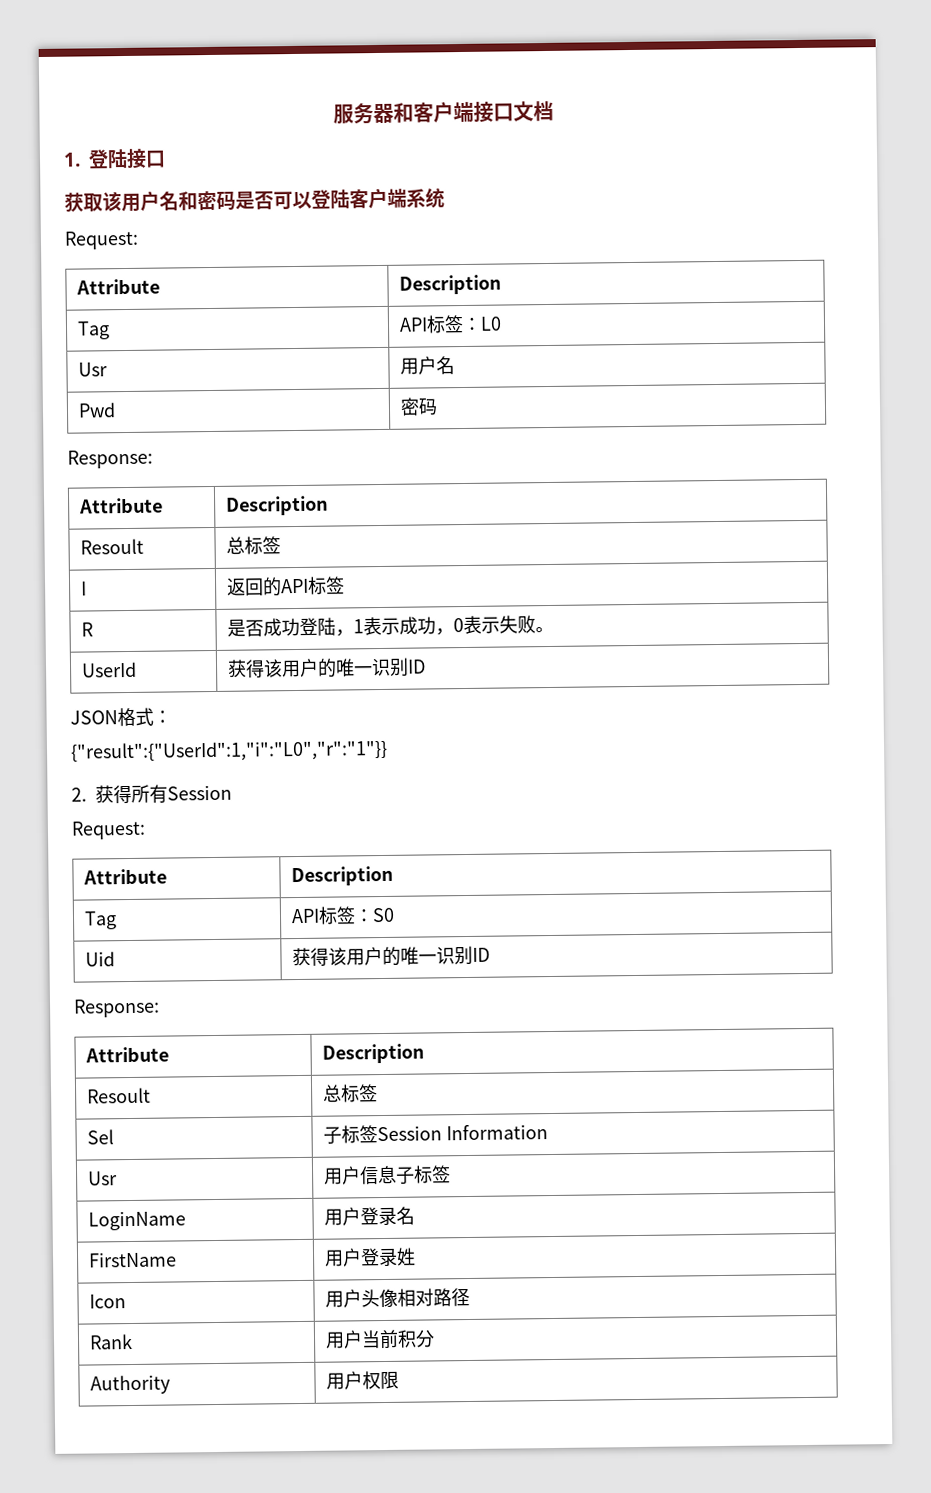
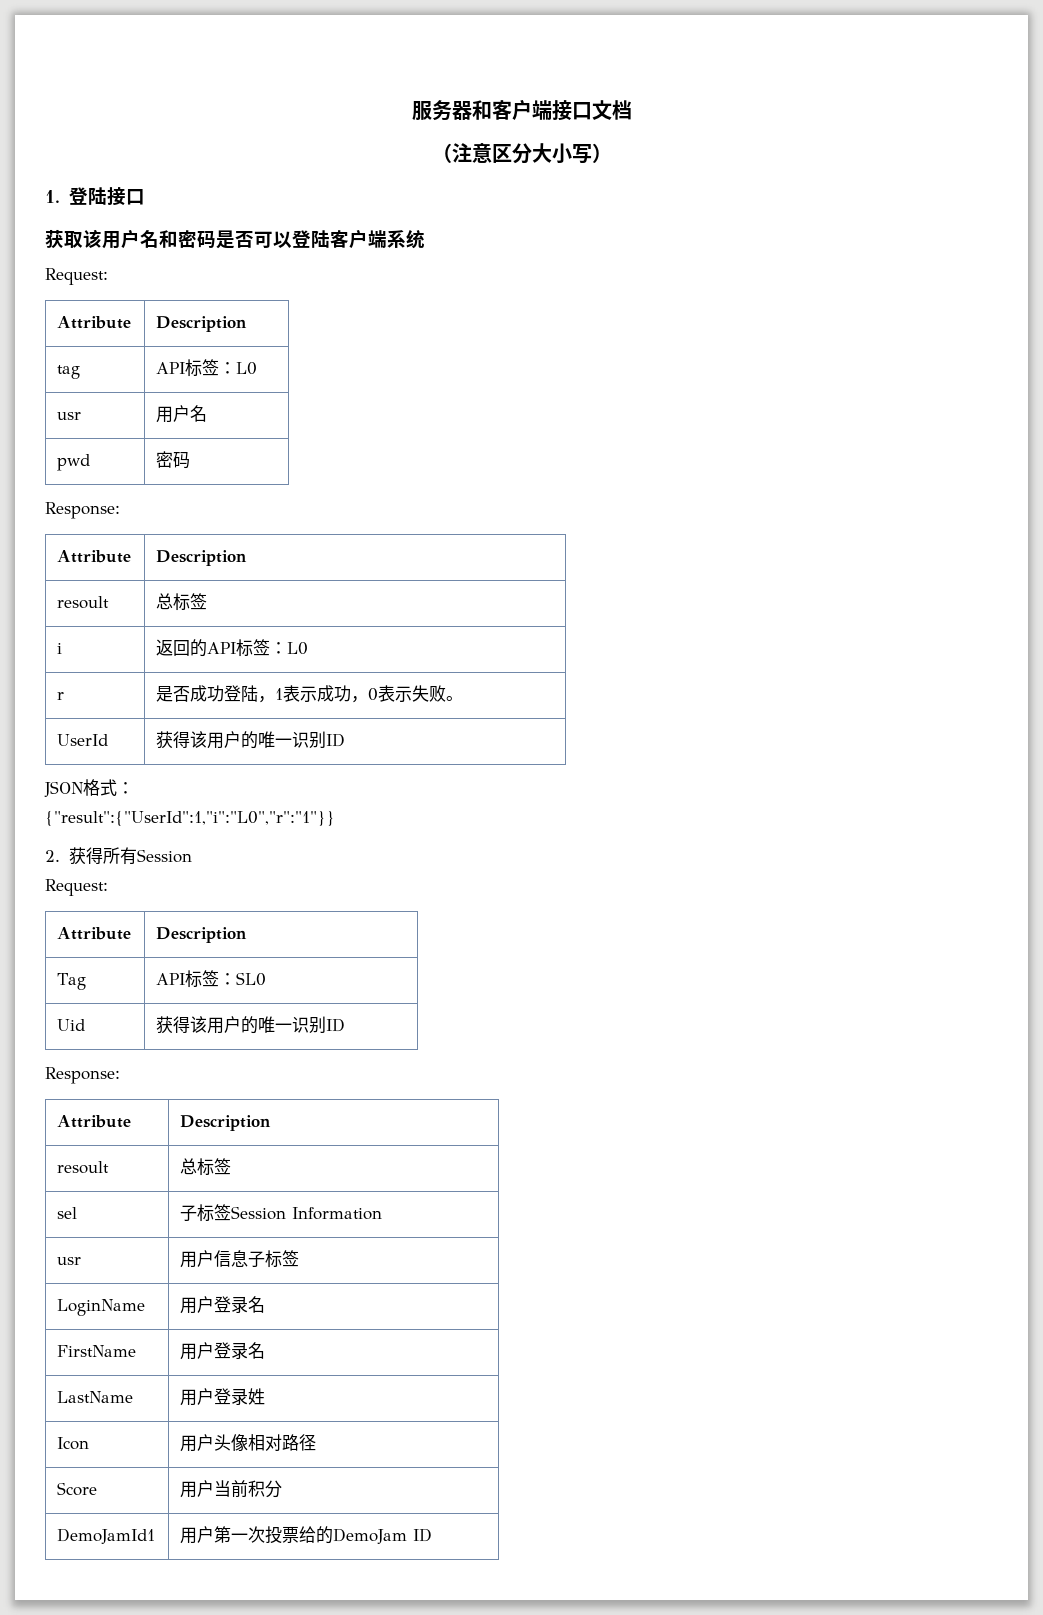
(554, 111) none -> [431,143,612,164] // （注意区分大小写）
[77,321,111,340] [399,314,503,334] [78,362,109,377] Tag | API标签：L0 // Usr -> [57,365,81,379] [156,359,258,377] [57,412,82,420] tag | API标签：L0 // usr
[78,402,117,418] Pwd -> [57,454,91,471] pwd
[80,538,145,555] [226,536,282,555] [81,581,88,596] Resoult | 总标签 // I -> [57,596,110,609] [156,593,208,611] [57,643,63,654] resoult | 总标签 // i
[81,622,94,637] // R -> [270,642,309,655] [57,692,65,700] ：L0 // r
[372,907,396,923] S0 -> [236,972,267,986] SL0
[87,1087,152,1104] [323,1084,379,1103] [87,1129,115,1145] Resoult | 总标签 // Sel -> [57,1161,110,1174] [180,1158,232,1176] [57,1207,78,1219] resoult | 总标签 // sel
[88,1171,119,1186] Usr -> [57,1257,82,1265] usr
(178, 1259) none -> [180,1342,266,1360] [57,1391,134,1403] | 用户登录名 // LastName
[89,1333,134,1350] Rank -> [57,1482,98,1496] Score
[90,1374,172,1395] [326,1370,400,1390] Authority | 用户权限 -> [57,1528,156,1544] [180,1526,433,1544] DemoJamId1 | 用户第一次投票给的DemoJam ID

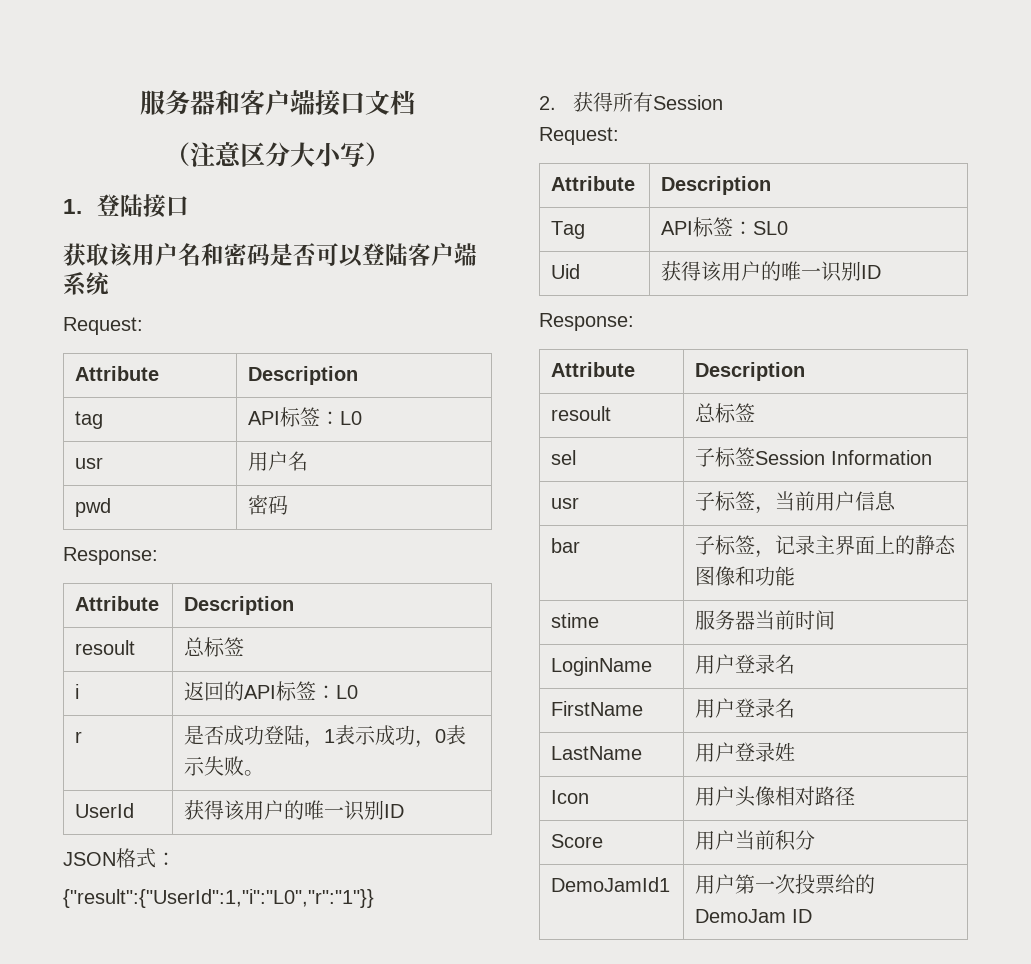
(82, 1261) none -> [695,491,816,514] 子标签，当前
[248,1250,300,1268] 子标签 -> [551,538,581,553] [695,535,957,558] [695,566,796,586] [551,613,600,628] [695,610,836,630] // bar | 子标签，记录主界面上的静态图像和功能 // stime | 服务器当前时间

